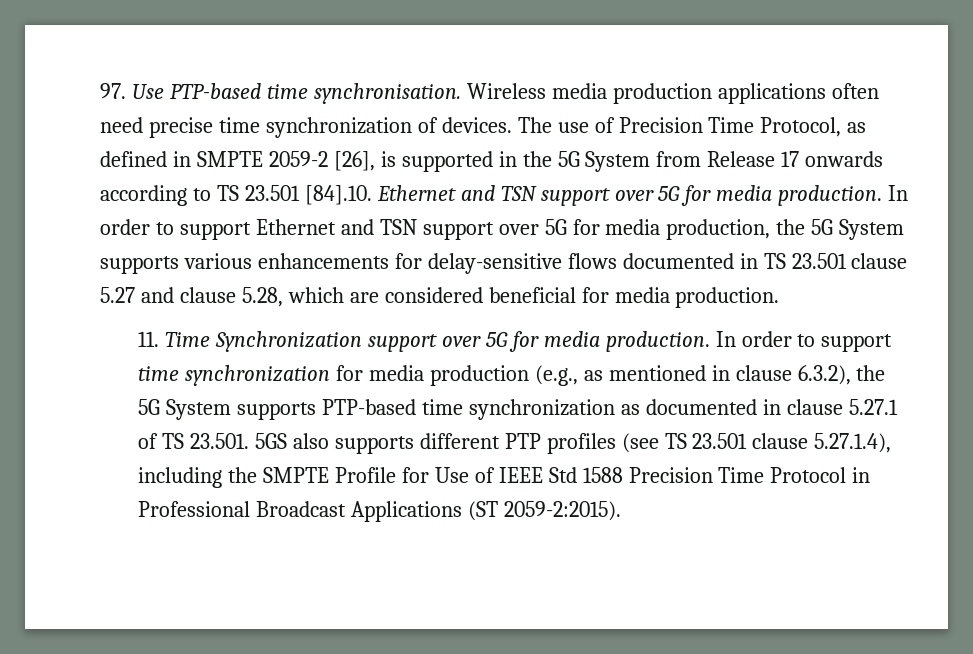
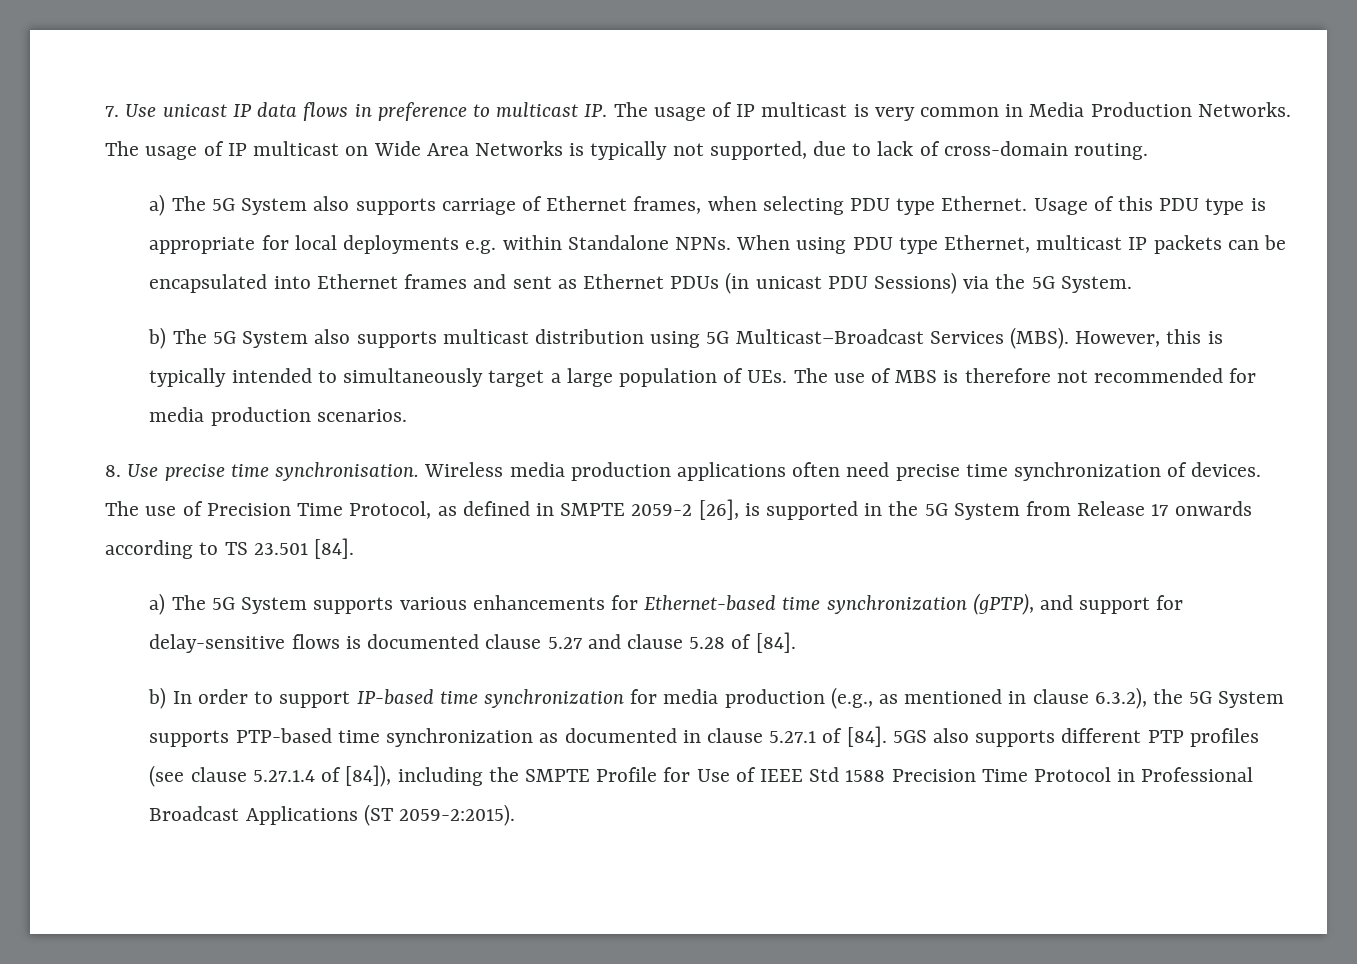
[100,83,261,99] 97. Use PTP-based -> [105,102,1291,121] [105,141,1149,160] [149,194,1266,216] [149,235,1287,254] [149,272,1132,294] [148,327,1223,349] [149,368,1257,387] [149,407,407,426] [105,464,225,481] 7. Use unicast IP data flows in preference to multicast IP. The usage of IP multicast is very common in Media Production Networks. The usage of IP multicast on Wide Area Networks is typically not supported, due to lack of cross-domain routing. // a) The 5G System also supports carriage of Ethernet frames, when selecting PDU type Ethernet. Usage of this PDU type is appropriate for local deployments e.g. within Standalone NPNs. When using PDU type Ethernet, multicast IP packets can be encapsulated into Ethernet frames and sent as Ethernet PDUs (in unicast PDU Sessions) via the 5G System. // b) The 5G System also supports multicast distribution using 5G Multicast–Broadcast Services (MBS). However, this is typically intended to simultaneously target a large population of UEs. The use of MBS is therefore not recommended for media production scenarios. // 8. Use precise
[304,185,909,206] [100,219,806,240] [84].10. Ethernet and TSN support over 5G for media production. In order to support Ethernet and TSN support over 5G for media production, the -> [314,538,355,559] [149,593,206,615] [84]. // a) The
[427,253,908,274] [100,287,780,308] [138,331,893,352] delay-sensitive flows documented in TS 23.501 clause 5.27 and clause 5.28, which are considered beneficial for media production. // 11. Time Synchronization support over 5G for media production. In order to support -> [644,593,1184,615] [149,632,796,653] [148,687,434,709] Ethernet-based time synchronization (gPTP), and support for delay-sensitive flows is documented clause 5.27 and clause 5.28 of [84]. // b) In order to support IP-based
[162,433,249,449] TS 23.501. -> [846,726,887,747] [84].
[664,433,892,453] TS 23.501 clause 5.27.1.4), -> [190,765,392,787] clause 5.27.1.4 of [84]),

